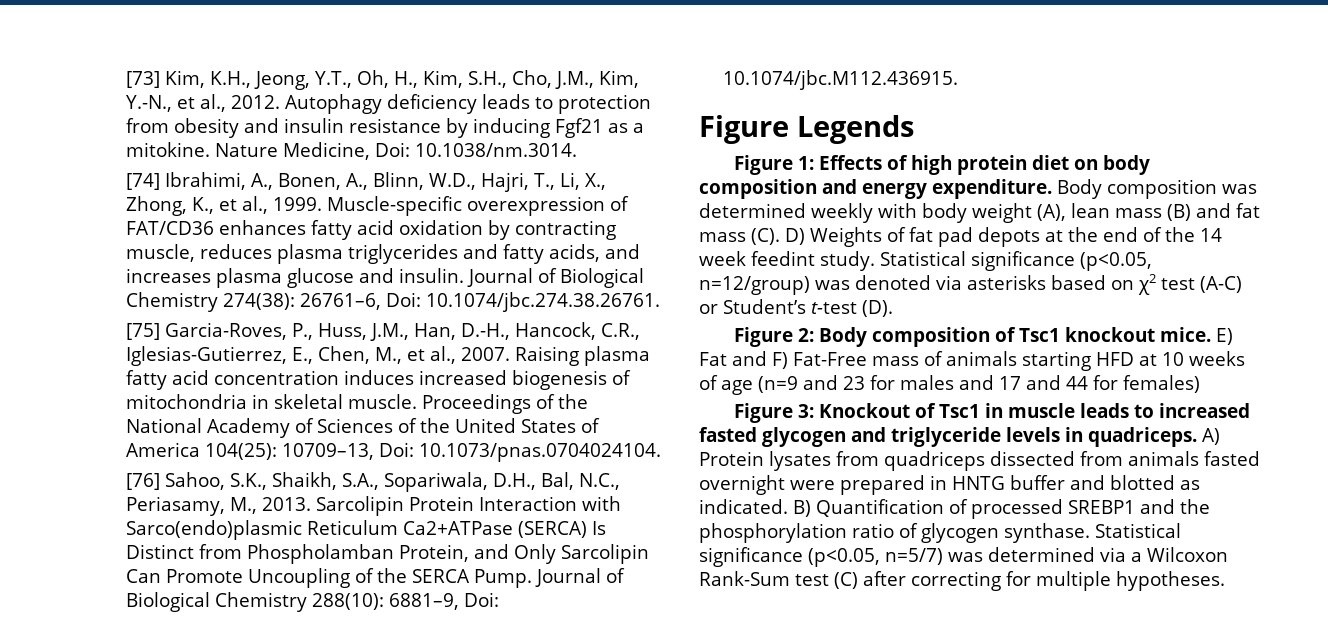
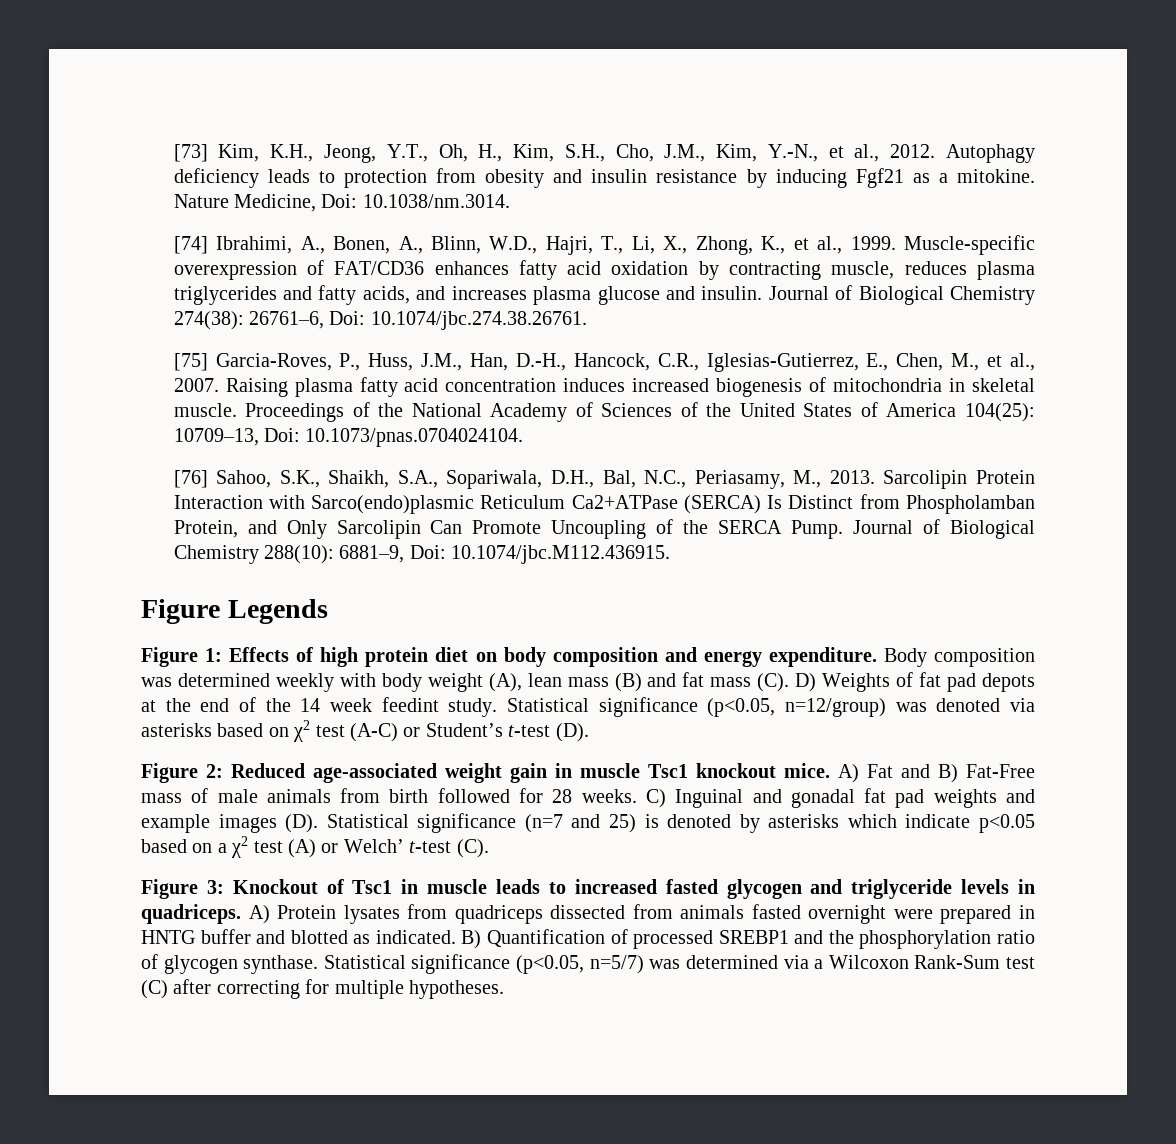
[819,327,1017,347] Body composition of -> [231,763,640,783] Reduced age-associated weight gain in muscle
[1216,328,1234,345] E) -> [838,764,859,783] A)
[772,352,788,369] F) -> [938,764,958,783] B)
[946,351,1245,371] [699,375,1200,395] animals starting HFD at 10 weeks of age (n=9 and 23 for males and 17 and 44 for females) -> [217,788,1035,808] [141,813,1035,833] [141,836,489,858] male animals from birth followed for 28 weeks. C) Inguinal and gonadal fat pad weights and example images (D). Statistical significance (n=7 and 25) is denoted by asterisks which indicate p<0.05 based on a χ2 test (A) or Welch’ t-test (C).

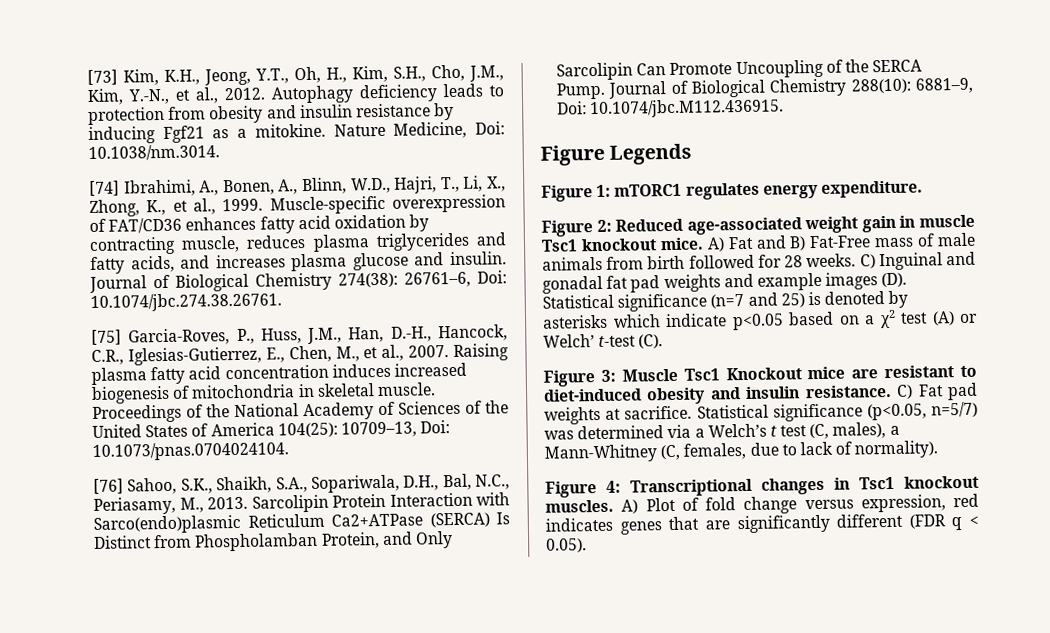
[229,647,1035,667] [141,672,1035,692] [141,697,1035,717] [141,720,589,742] Effects of high protein diet on body composition and energy expenditure. Body composition was determined weekly with body weight (A), lean mass (B) and fat mass (C). D) Weights of fat pad depots at the end of the 14 week feedint study. Statistical significance (p<0.05, n=12/group) was denoted via asterisks based on χ2 test (A-C) or Student’s t-test (D). -> [614,180,923,200] mTORC1 regulates energy expenditure.
[232,879,1035,899] [141,904,1035,924] [141,929,1035,949] [141,954,319,974] Knockout of Tsc1 in muscle leads to increased fasted glycogen and triglyceride levels in quadriceps. A) Protein lysates from quadriceps dissected from animals fasted overnight were prepared in HNTG buffer and blotted as indicated. B) Quantification of processed SREBP1 and the phosphorylation ratio of glycogen synthase. -> [621,365,977,382] [544,382,978,405] [544,405,693,425] Muscle Tsc1 Knockout mice are resistant to diet-induced obesity and insulin resistance. C) Fat pad weights at sacrifice.
[828,955,1035,969] [141,979,504,999] Wilcoxon Rank-Sum test (C) after correcting for multiple hypotheses. -> [707,422,900,440] [544,440,939,463] [545,475,979,498] [545,493,979,515] [545,513,979,535] [546,538,587,553] Welch’s t test (C, males), a Mann-Whitney (C, females, due to lack of normality). // Figure 4: Transcriptional changes in Tsc1 knockout muscles. A) Plot of fold change versus expression, red indicates genes that are significantly different (FDR q < 0.05).

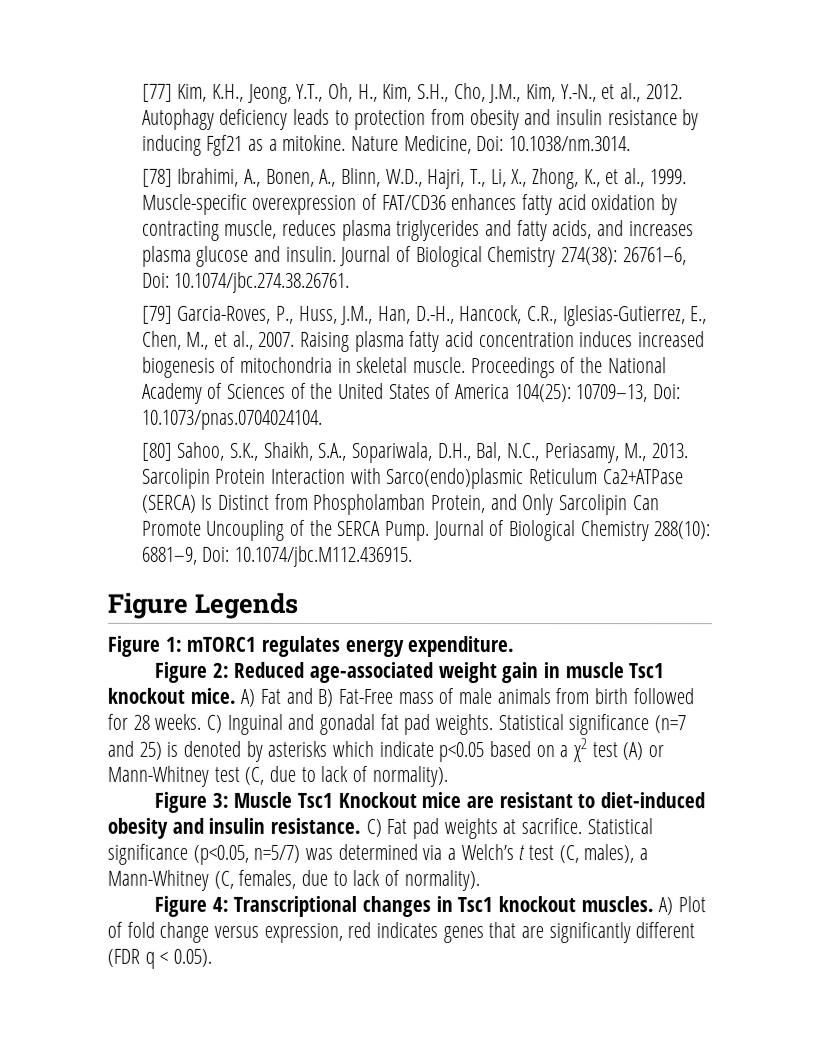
[87,69,119,86] [73] -> [141,83,173,102] [77]
[89,180,121,196] [74] -> [141,168,173,187] [78]
[91,329,123,345] [75] -> [141,305,173,324] [79]
[93,478,125,494] [76] -> [141,442,173,461] [80]
[663,272,908,293] weights and example images (D). -> [435,714,494,736] weights.
[543,334,664,349] Welch’ t-test (C). -> [107,765,448,788] Mann-Whitney test (C, due to lack of normality).

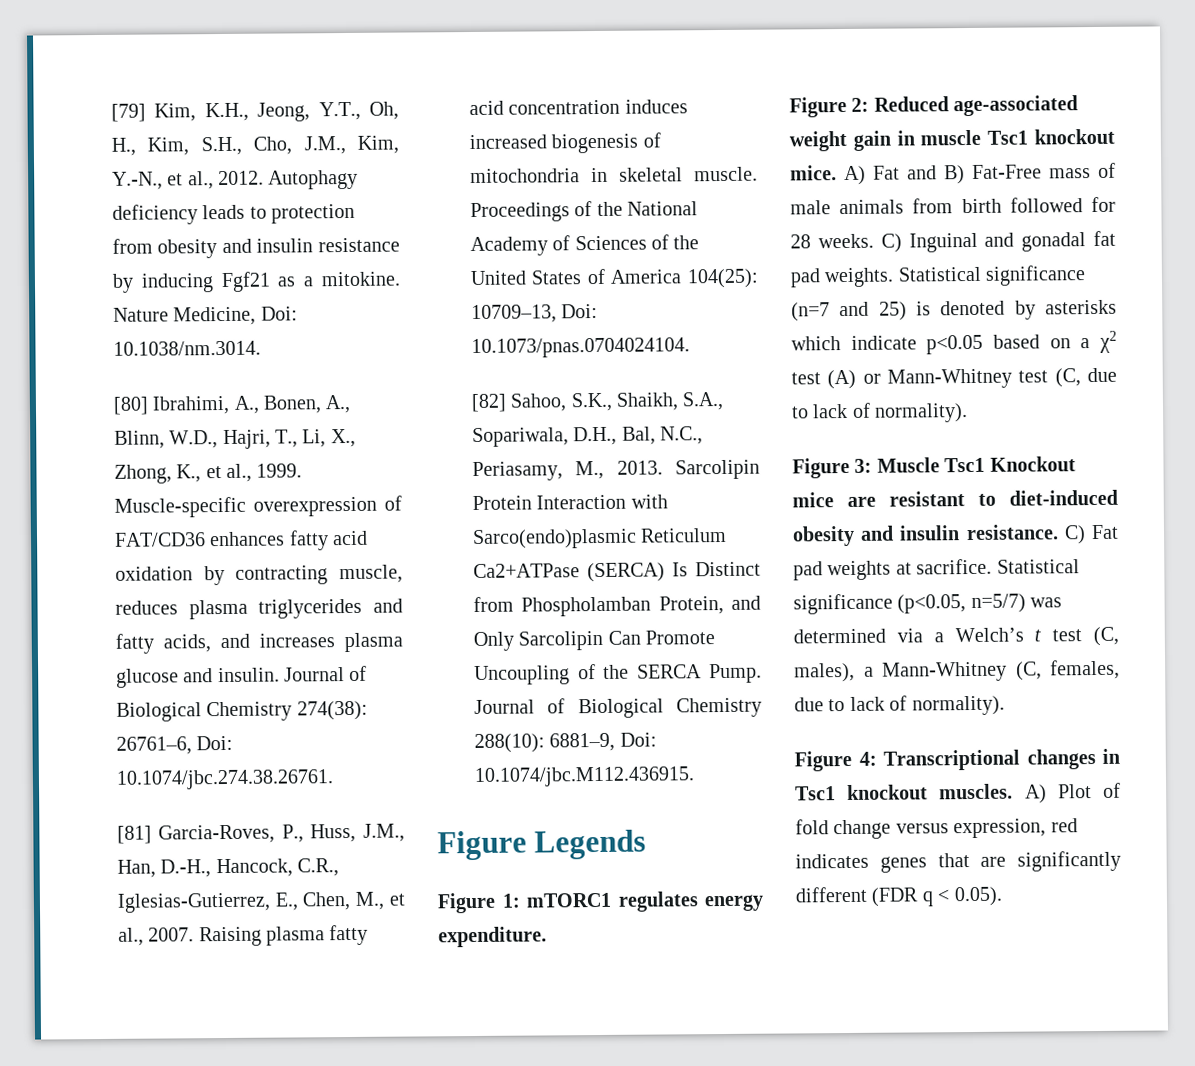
[141,83,173,102] [77] -> [110,103,146,122] [79]
[141,168,173,187] [78] -> [112,396,149,415] [80]
[141,305,173,324] [79] -> [116,825,152,844] [81]
[141,442,173,461] [80] -> [470,393,507,413] [82]

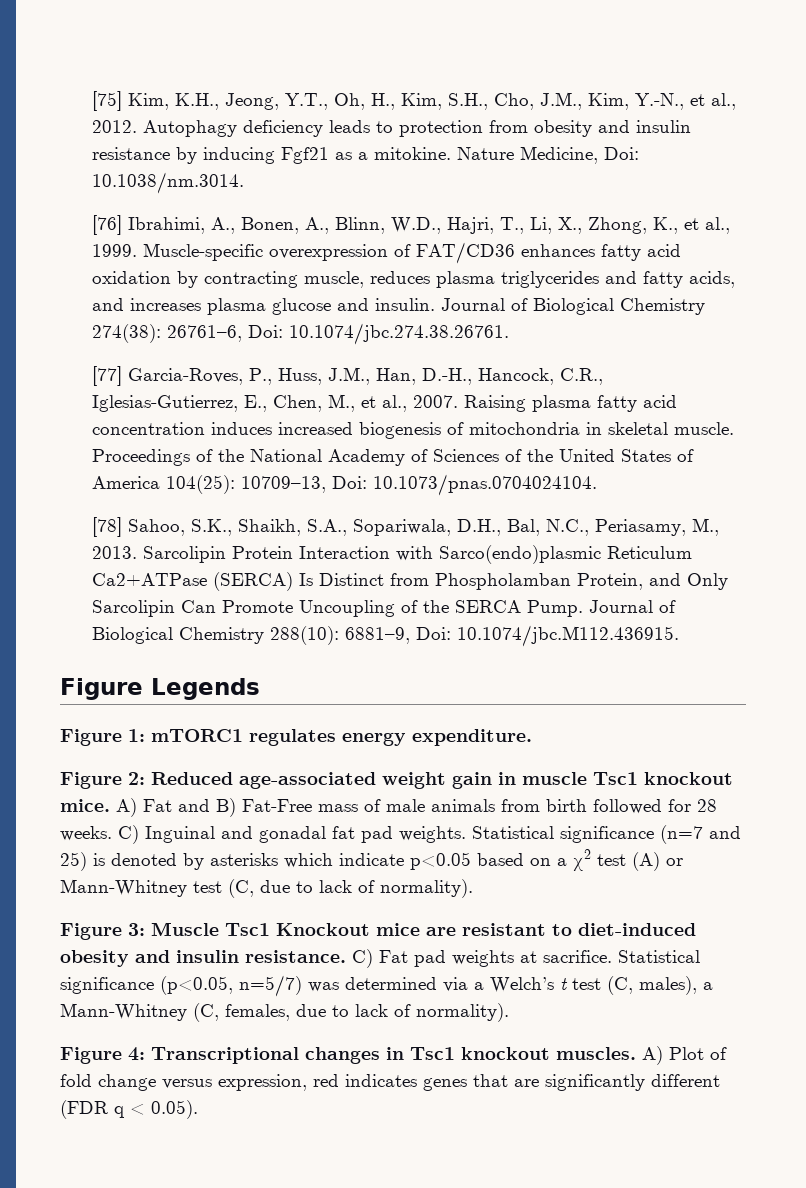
[110,103,146,122] [79] -> [92,91,123,111] [75]
[112,396,149,415] [80] -> [92,215,123,235] [76]
[116,825,152,844] [81] -> [92,366,123,386] [77]
[470,393,507,413] [82] -> [92,517,123,537] [78]

